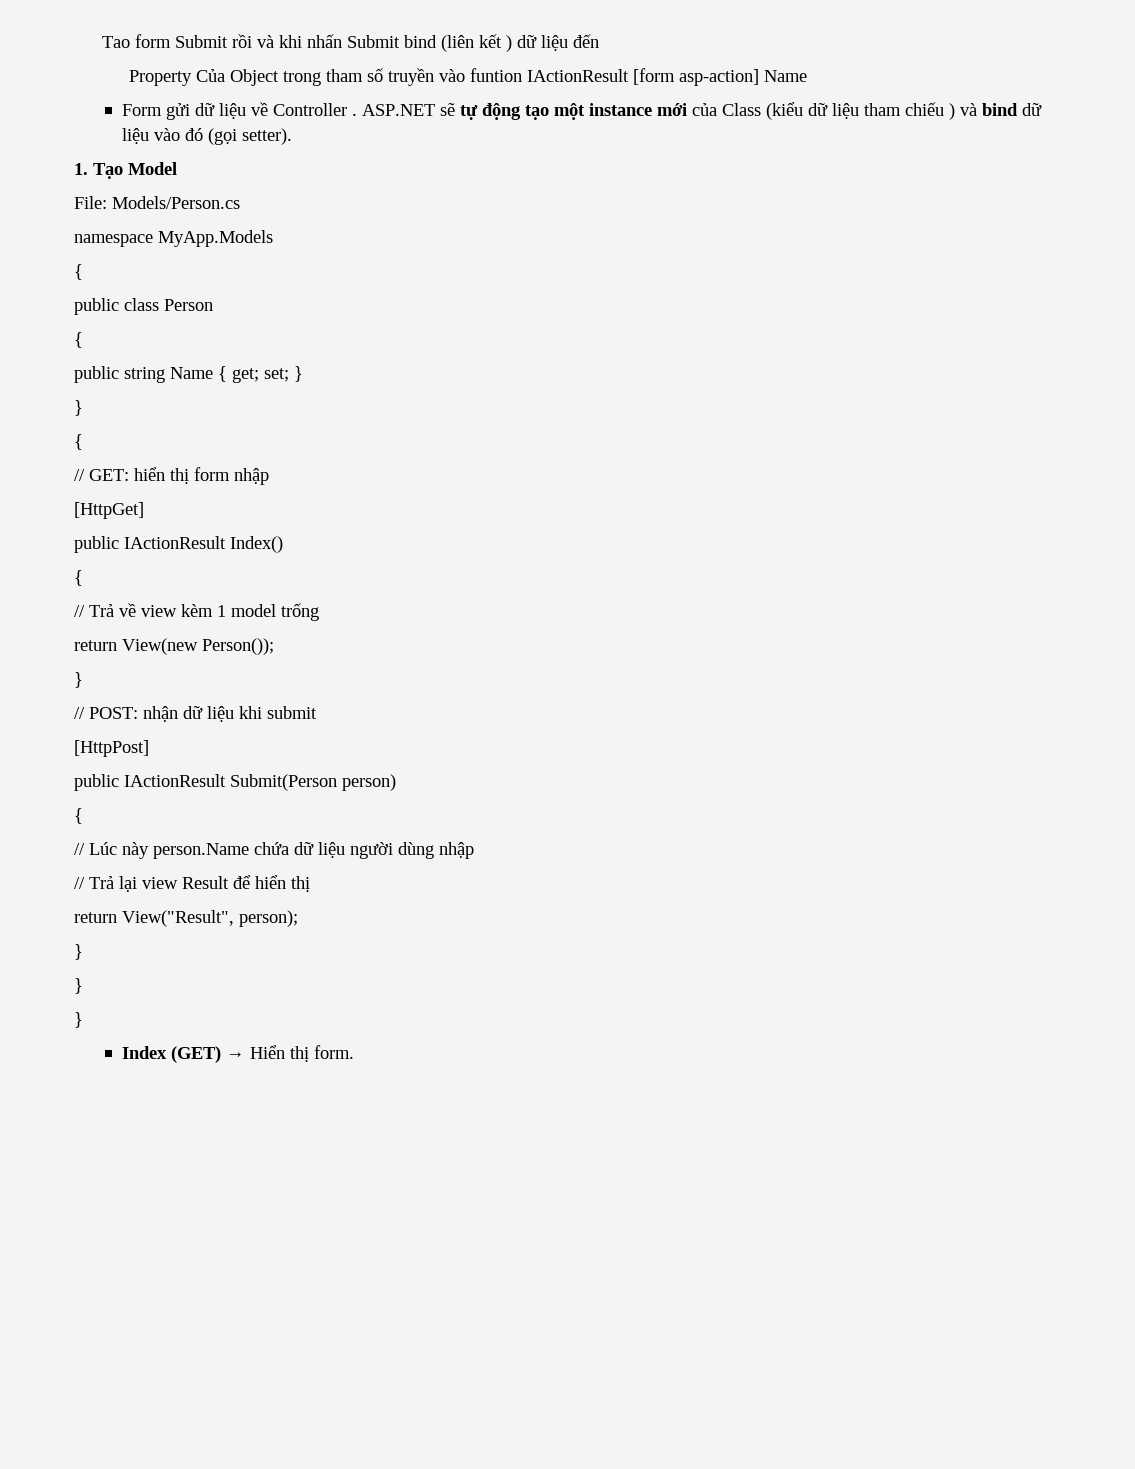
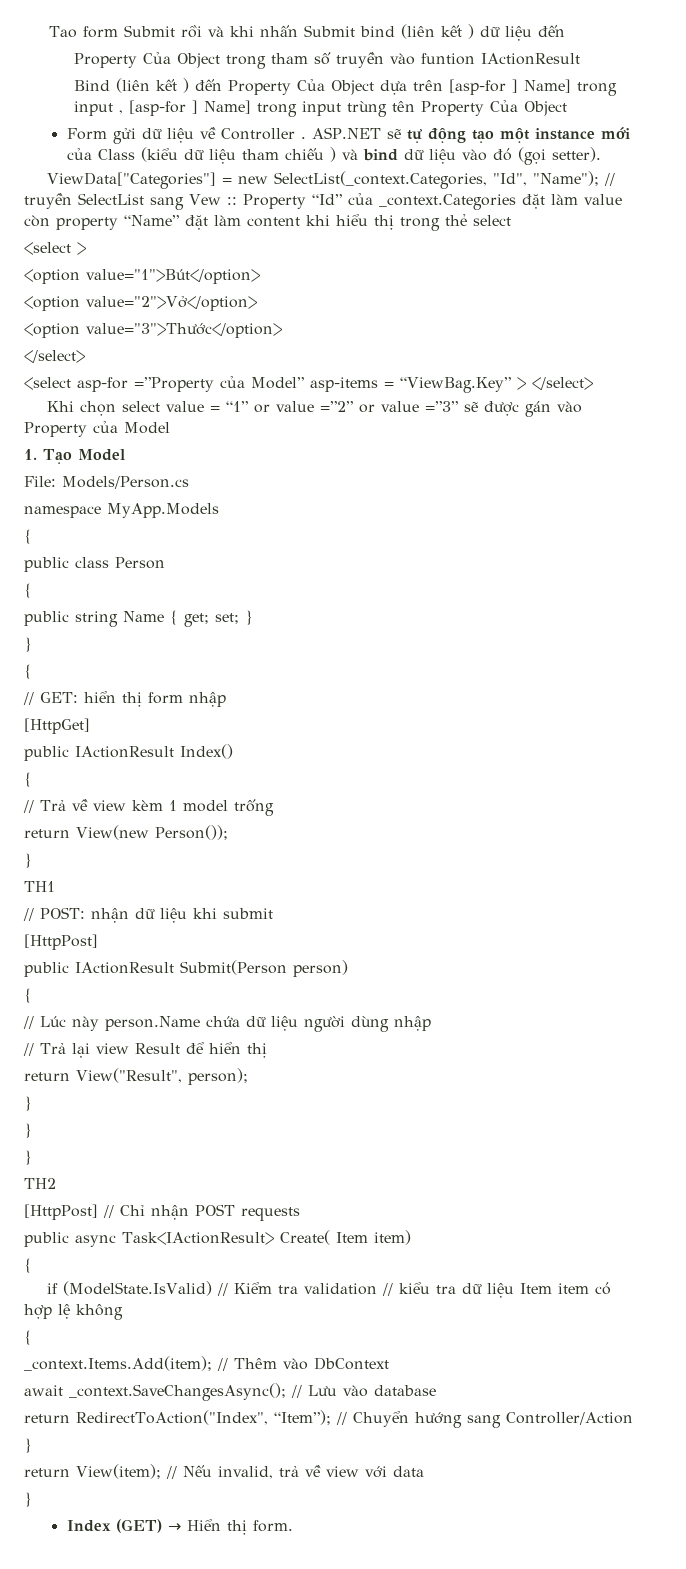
[633,68,808,86] [form asp-action] Name -> [74,78,618,96] [74,100,568,117] // Bind (liên kết ) đến Property Của Object dựa trên [asp-for ] Name] trong input , [asp-for ] Name] trong input trùng tên Property Của Object
(292, 136) none -> [46,171,615,189] [24,193,622,210] [24,214,511,231] [24,242,86,255] [24,269,260,284] [24,296,257,311] [24,323,282,338] [24,350,85,363] [24,376,593,393] [46,401,582,417] [24,421,170,437] // ViewData["Categories"] = new SelectList(_context.Categories, "Id", "Name"); // truyền SelectList sang Vew :: Property “Id” của _context.Categories đặt làm value còn property “Name” đặt làm content khi hiểu thị trong thẻ select // <select > // <option value="1">Bút</option> // <option value="2">Vở</option> // <option value="3">Thước</option> // </select> // <select asp-for =”Property của Model” asp-items = “ViewBag.Key” > </select> // Khi chọn select value = “1” or value =”2” or value =”3” sẽ được gán vào Property của Model
(83, 680) none -> [24,881,55,892] // TH1
(83, 1020) none -> [24,1178,56,1189] [24,1204,300,1221] [24,1230,411,1247] [24,1258,32,1273] [46,1281,611,1298] [24,1304,123,1320] [24,1330,32,1345] [24,1356,389,1371] [24,1383,436,1401] [24,1410,633,1428] [24,1438,32,1453] [24,1464,424,1479] [24,1492,32,1507] // TH2 // [HttpPost] // Chỉ nhận POST requests // public async Task<IActionResult> Create( Item item) // { // if (ModelState.IsValid) // Kiểm tra validation // kiểu tra dữ liệu Item item có hợp lệ không // { // _context.Items.Add(item); // Thêm vào DbContext // await _context.SaveChangesAsync(); // Lưu vào database // return RedirectToAction("Index", “Item”); // Chuyển hướng sang Controller/Action // } // return View(item); // Nếu invalid, trả về view với data // }

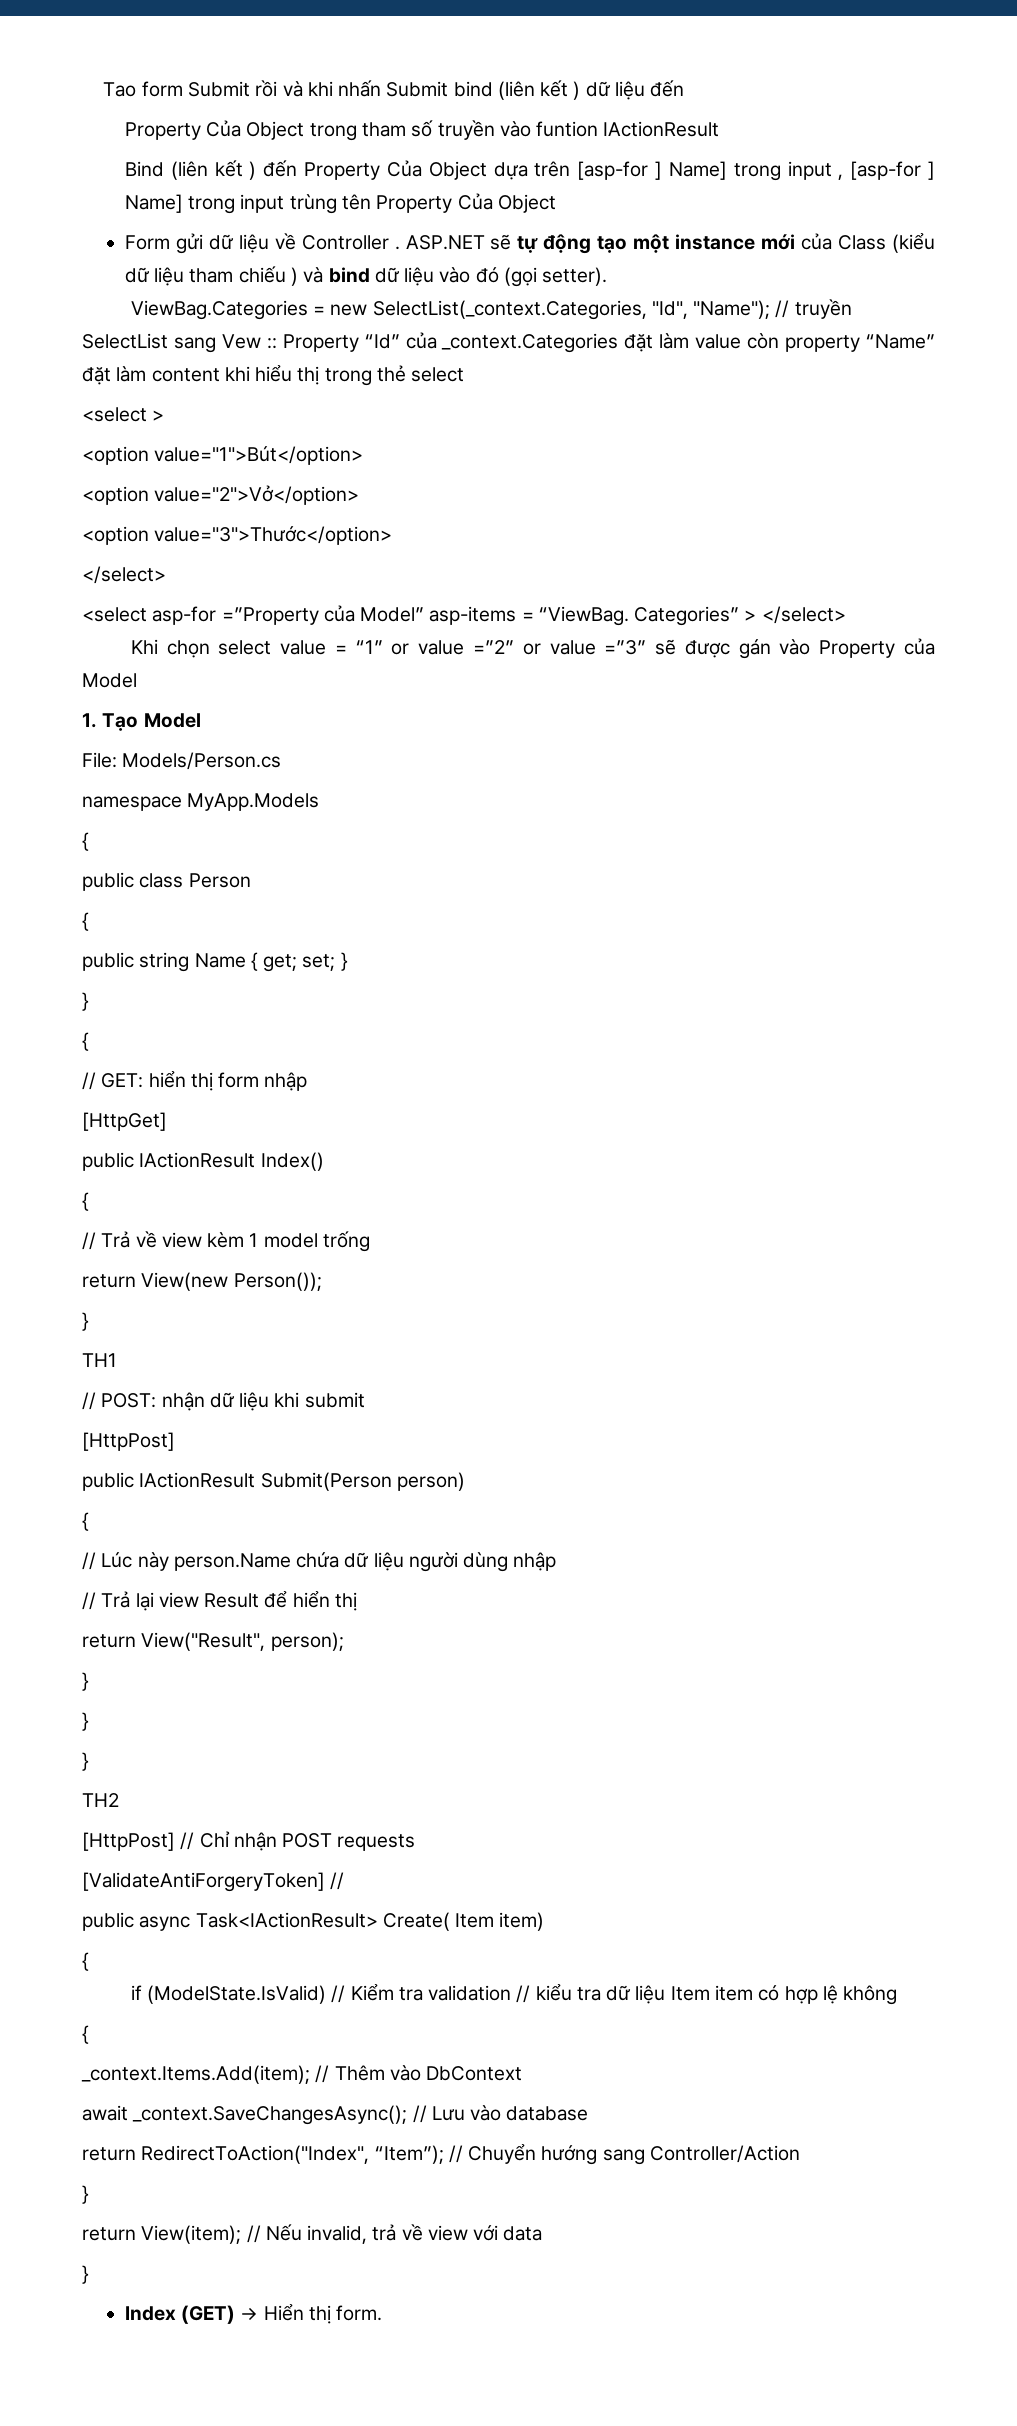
[46,172,216,189] ViewData["Categories"] -> [130,300,308,320] ViewBag.Categories
[400,377,511,393] “ViewBag.Key” -> [538,606,740,626] “ViewBag. Categories”
(300, 1214) none -> [82,1872,345,1892] // [ValidateAntiForgeryToken] //

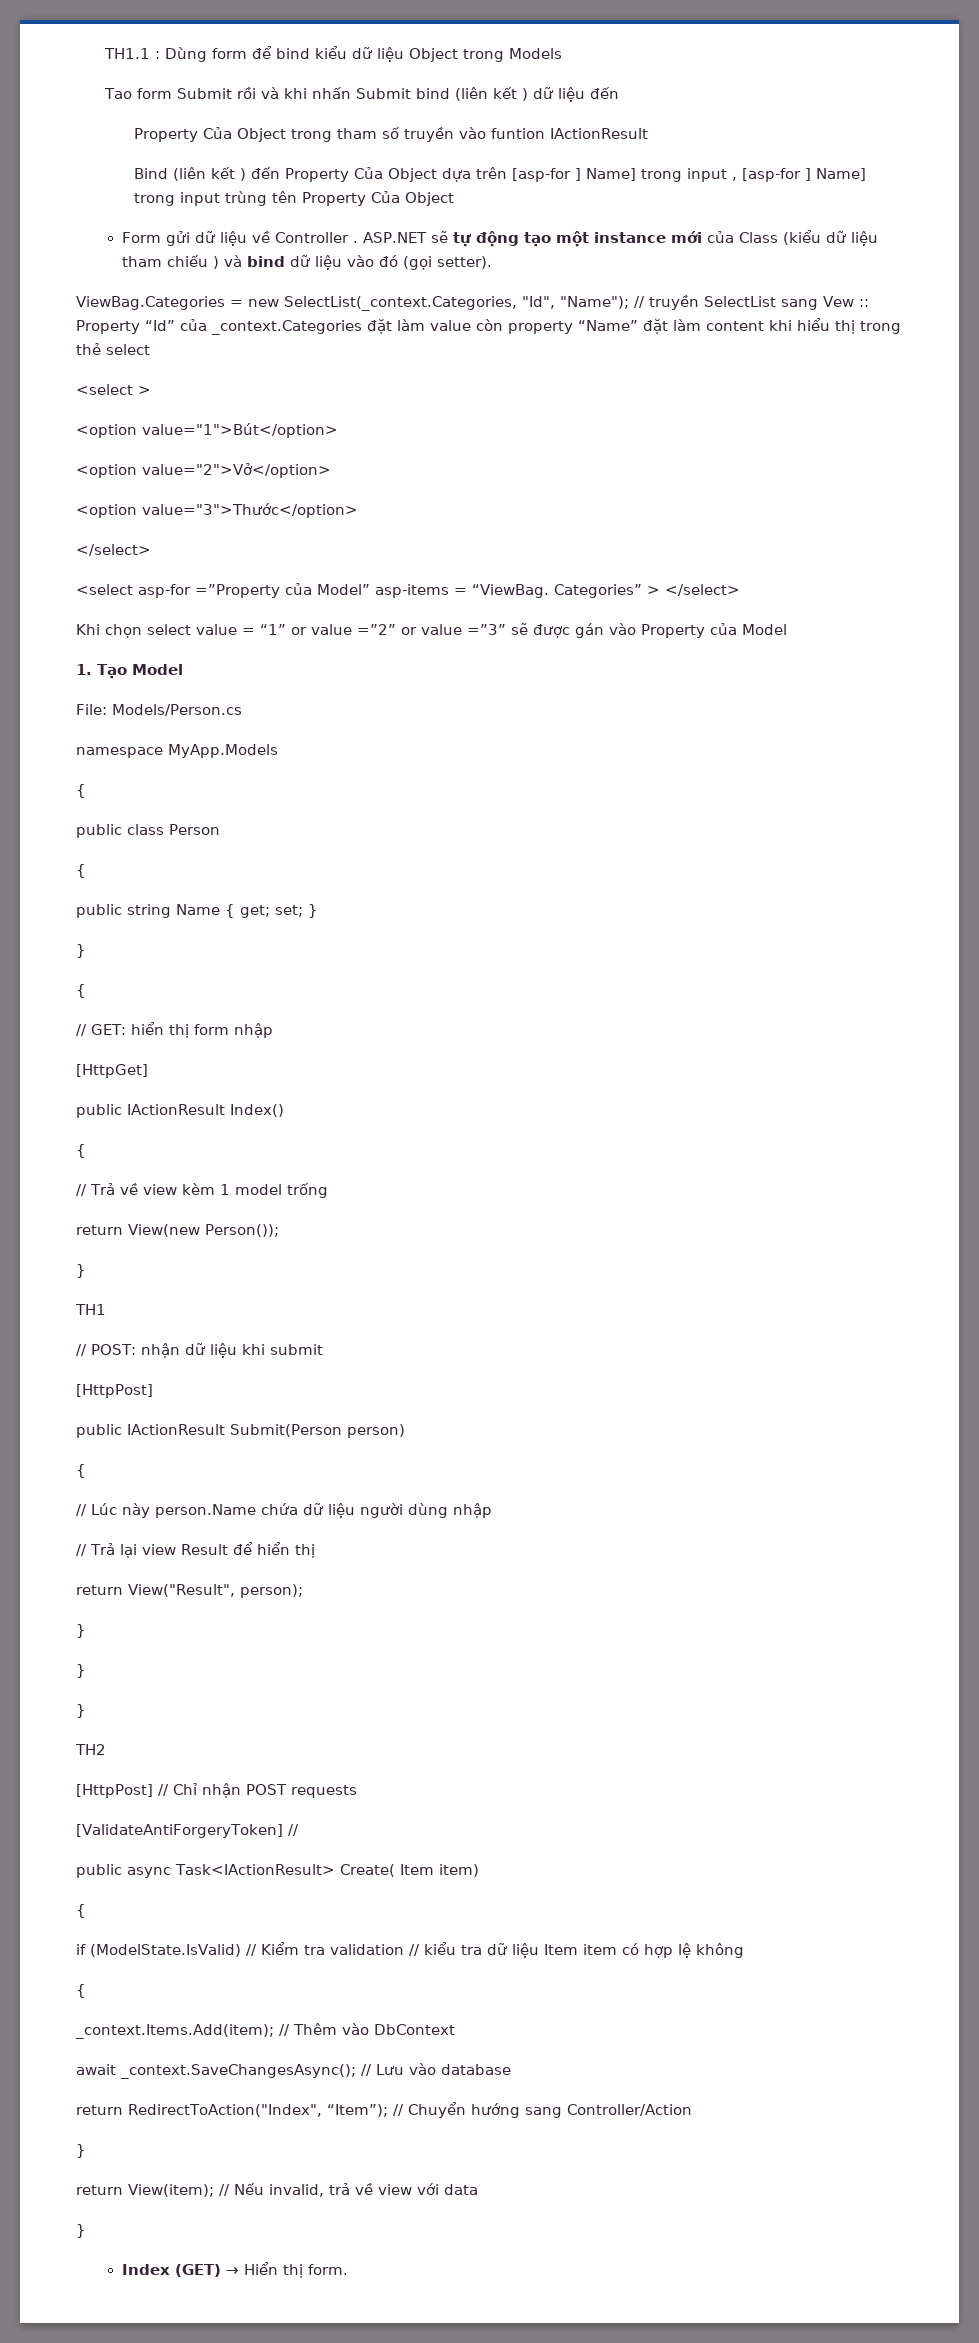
(103, 89) none -> [104,46,563,62] TH1.1 : Dùng form để bind kiểu dữ liệu Object trong Models //

